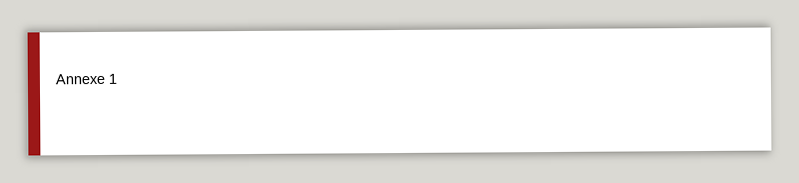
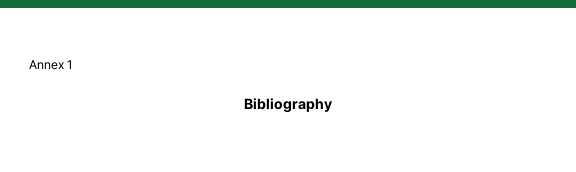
[55,73,105,85] Annexe -> [29,60,64,70] Annex
(117, 78) none -> [244,98,332,113] // Bibliography

